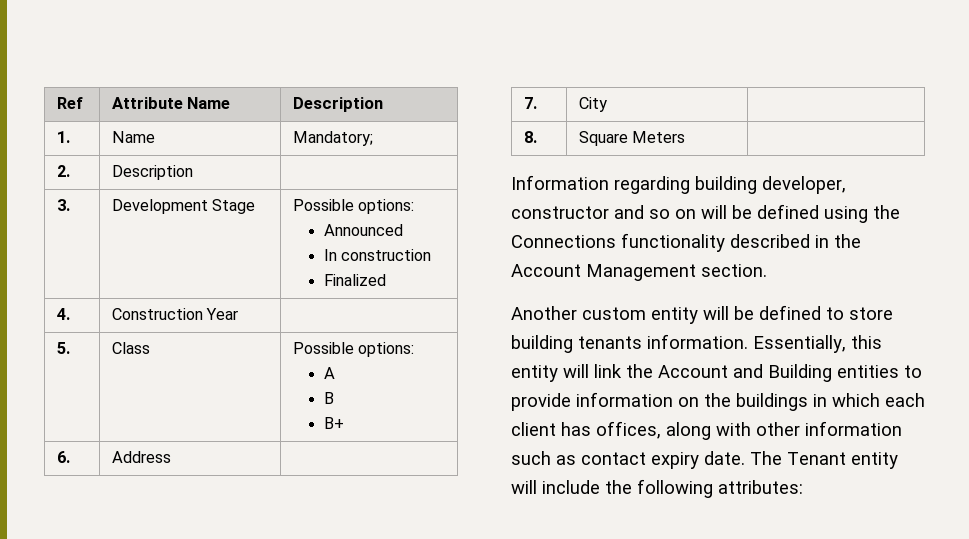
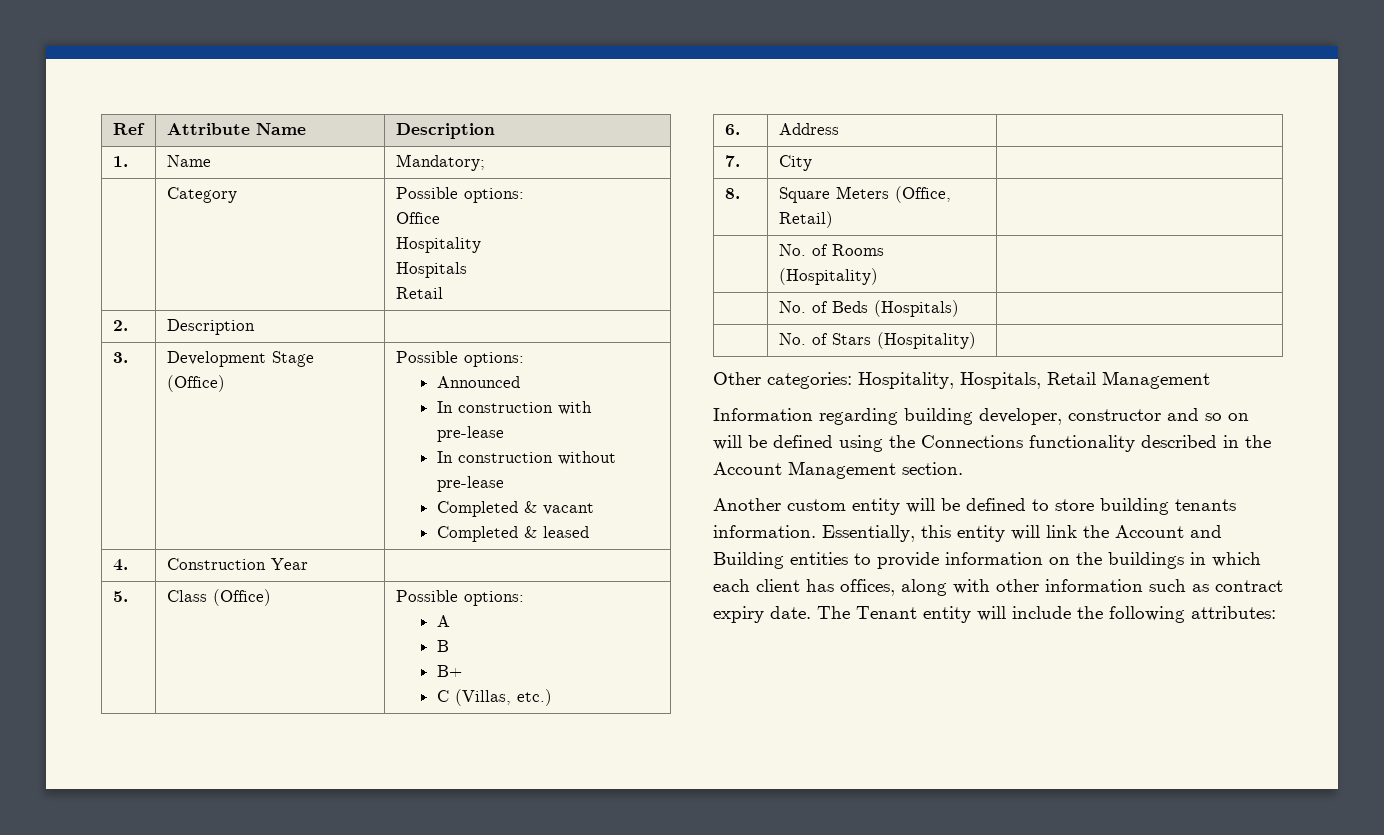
(373, 138) none -> [166,187,237,203] [395,187,524,203] [395,212,440,224] [395,237,481,253] [395,262,467,278] [395,287,443,299] // | Category | Possible options: // Office // Hospitality // Hospitals // Retail
(256, 206) none -> [166,375,225,392] (Office)
[323,274,386,286] // Finalized -> [557,401,592,415] [436,426,504,442] [436,451,616,465] [436,476,504,492] [436,501,594,517] [436,526,589,542] with pre-lease // In construction without pre-lease // Completed & vacant // Completed & leased
(150, 348) none -> [212,589,271,606] (Office)
(344, 423) none -> [436,689,552,706] // C (Villas, etc.)
(686, 137) | -> [894,186,951,203] [778,211,833,228] [778,244,884,256] [778,268,878,285] [778,300,959,317] [778,332,976,349] [713,371,1210,389] (Office, Retail) | // | No. of Rooms (Hospitality) | // | No. of Beds (Hospitals) | // | No. of Stars (Hospitality) | // Other categories: Hospitality, Hospitals, Retail Management
[581,452,646,465] contact -> [1215,580,1283,592] contract

